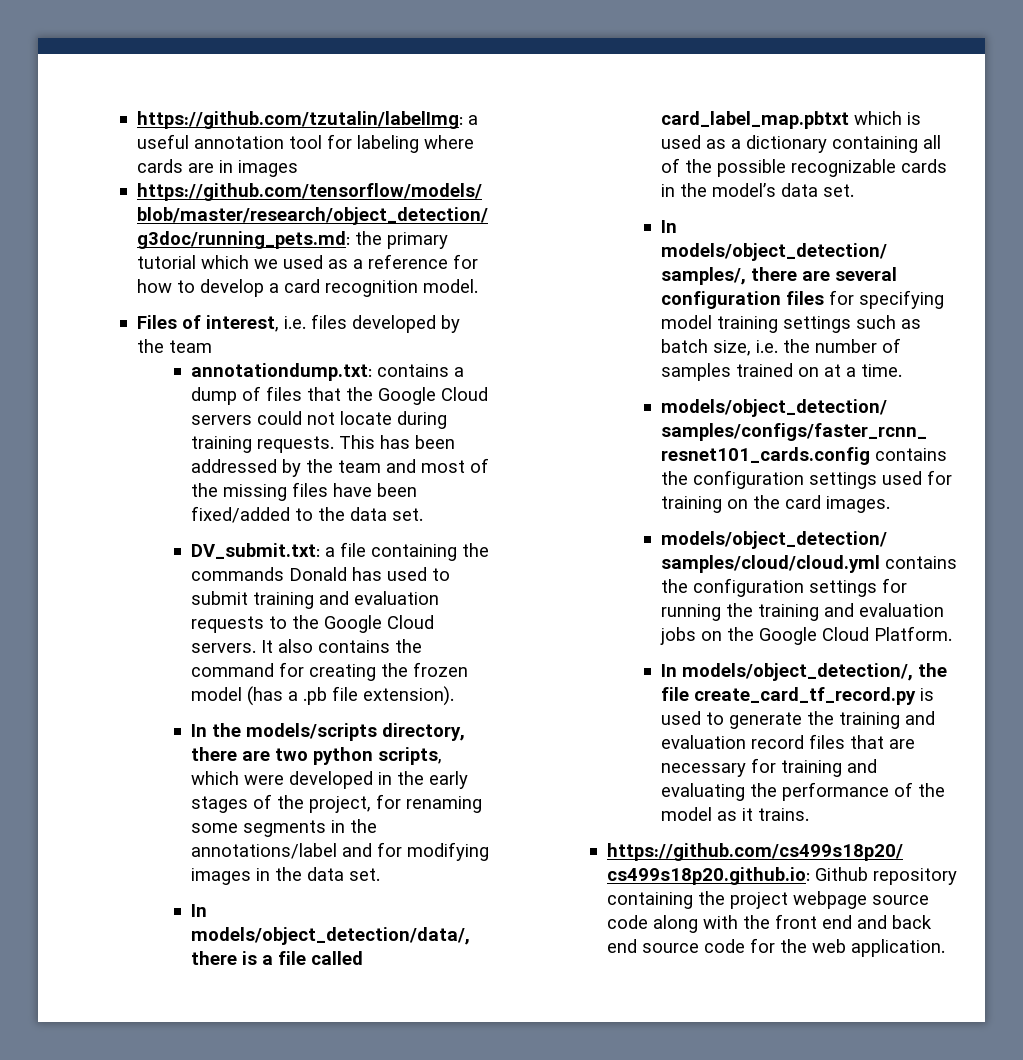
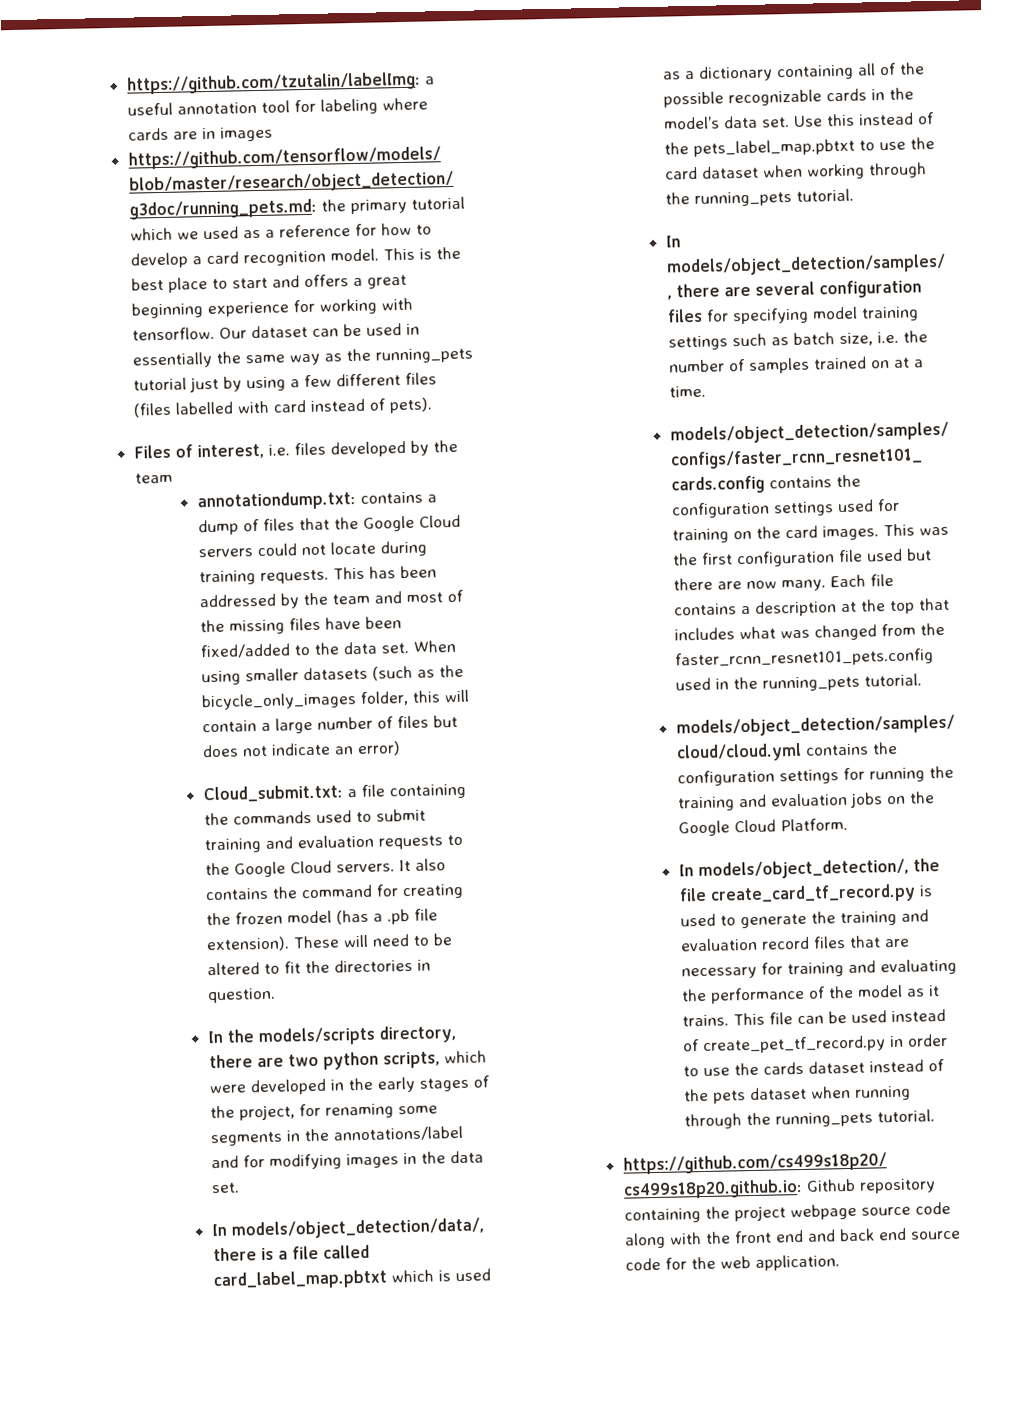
(478, 286) none -> [382,246,461,261] [130,274,407,293] [130,297,413,319] [131,323,420,341] [131,347,473,369] [132,372,437,393] [132,397,433,418] This is the best place to start and offers a great beginning experience for working with tensorflow. Our dataset can be used in essentially the same way as the running_pets tutorial just by using a few different files (files labelled with card instead of pets).
[191,543,321,559] // DV_submit.txt: -> [412,640,456,653] [200,664,464,686] [200,689,469,711] [201,714,458,734] [201,741,401,758] [202,784,343,803] When using smaller datasets (such as the bicycle_only_images folder, this will contain a large number of files but does not indicate an error) // Cloud_submit.txt:
[289,567,383,581] Donald has -> (312, 818) none
(455, 696) none -> [292,933,452,949] [206,958,431,976] [206,987,276,1004] These will need to be altered to fit the directories in question.
(855, 190) none -> [792,112,935,127] [663,137,935,158] [664,162,927,180] [664,188,854,208] Use this instead of the pets_label_map.pbtxt to use the card dataset when working through the running_pets tutorial.
(891, 504) none -> [882,523,949,537] [671,548,932,568] [672,573,894,592] [673,597,950,617] [673,622,945,641] [674,648,934,669] [674,673,922,692] This was the first configuration file used but there are now many. Each file contains a description at the top that includes what was changed from the faster_rcnn_resnet101_pets.config used in the running_pets tutorial.
(810, 814) none -> [732,1008,946,1026] [681,1033,948,1055] [682,1059,945,1077] [682,1085,911,1104] [683,1109,935,1130] This file can be used instead of create_pet_tf_record.py in order to use the cards dataset instead of the pets dataset when running through the running_pets tutorial.

